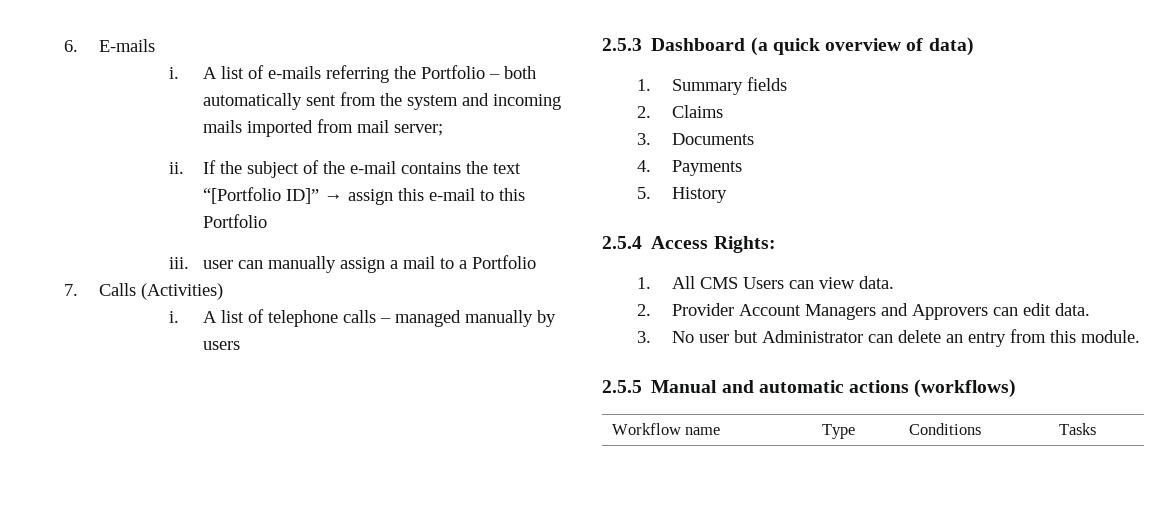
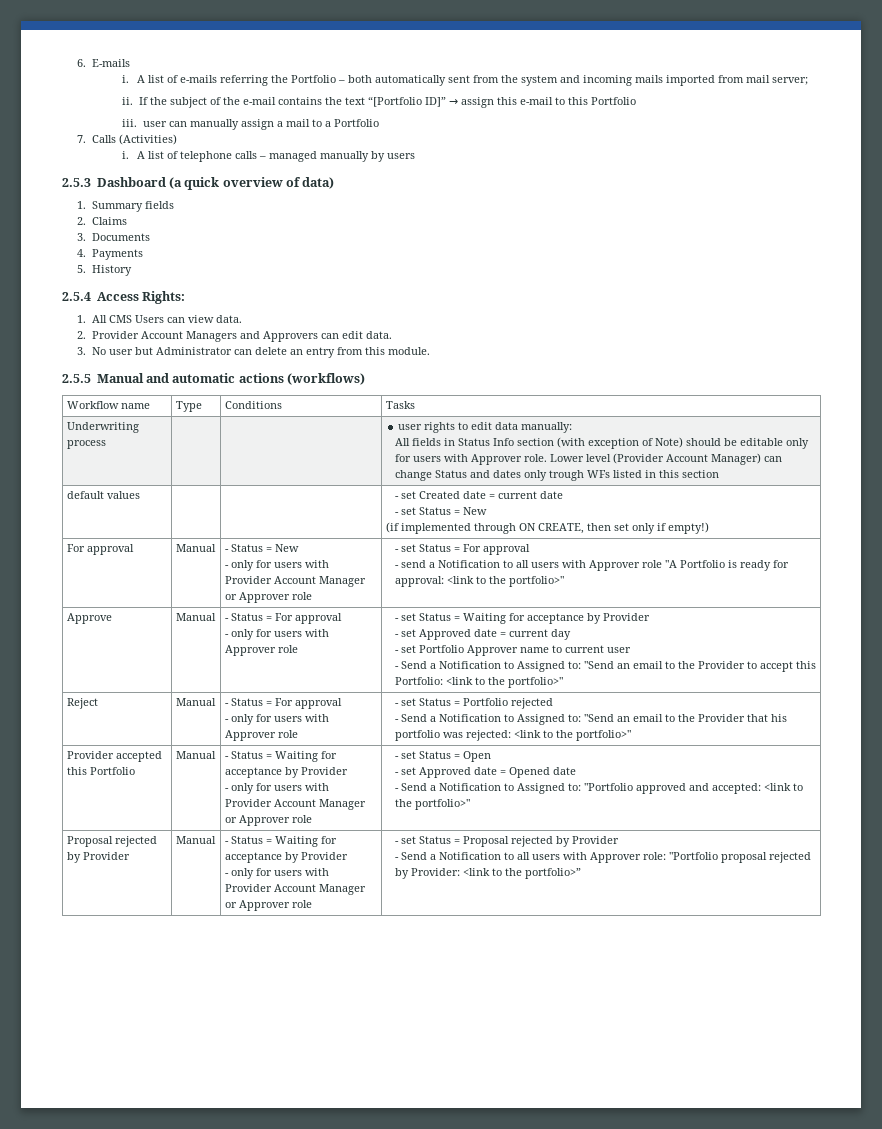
(1096, 429) none -> [66,422,139,433] [66,440,106,449] [397,422,572,433] [394,437,809,449] [394,453,782,465] [394,470,719,481] [66,491,140,499] [394,491,563,499] [394,507,487,515] [385,522,709,534] [66,544,134,555] [175,544,216,552] [224,544,299,552] [224,560,329,571] [224,576,366,587] [224,592,312,603] [394,544,530,555] [394,560,789,571] [394,576,564,587] [66,613,112,624] [175,613,216,621] [224,613,342,624] [224,629,329,640] [224,645,298,656] [394,613,650,624] [394,629,571,640] [394,645,631,656] [394,661,816,672] [394,677,563,688] [66,698,98,709] [175,698,216,706] [224,698,342,709] [224,714,329,725] [224,730,298,741] [394,698,553,709] [394,714,787,725] [394,730,631,741] [66,751,162,762] [66,767,135,775] [175,751,216,759] [224,751,337,762] [224,767,348,778] [224,783,329,794] [224,799,366,810] [224,815,312,826] [394,751,491,762] [394,767,576,778] [394,783,803,794] [394,799,470,810] [66,836,157,847] [66,852,130,863] [175,836,216,844] [224,836,337,847] [224,852,348,863] [224,868,329,879] [224,884,366,895] [224,900,312,911] [394,836,619,847] [394,852,811,863] [394,868,581,879] // Underwriting process | | | user rights to edit data manually: // All fields in Status Info section (with exception of Note) should be editable only for users with Approver role. Lower level (Provider Account Manager) can change Status and dates only trough WFs listed in this section // default values | | | - set Created date = current date // - set Status = New // (if implemented through ON CREATE, then set only if empty!) // For approval | Manual | - Status = New // - only for users with Provider Account Manager or Approver role | - set Status = For approval // - send a Notification to all users with Approver role "A Portfolio is ready for approval: <link to the portfolio>" // Approve | Manual | - Status = For approval // - only for users with Approver role | - set Status = Waiting for acceptance by Provider // - set Approved date = current day // - set Portfolio Approver name to current user // - Send a Notification to Assigned to: "Send an email to the Provider to accept this Portfolio: <link to the portfolio>" // Reject | Manual | - Status = For approval // - only for users with Approver role | - set Status = Portfolio rejected // - Send a Notification to Assigned to: "Send an email to the Provider that his portfolio was rejected: <link to the portfolio>" // Provider accepted this Portfolio | Manual | - Status = Waiting for acceptance by Provider // - only for users with Provider Account Manager or Approver role | - set Status = Open // - set Approved date = Opened date // - Send a Notification to Assigned to: "Portfolio approved and accepted: <link to the portfolio>" // Proposal rejected by Provider | Manual | - Status = Waiting for acceptance by Provider // - only for users with Provider Account Manager or Approver role | - set Status = Proposal rejected by Provider // - Send a Notification to all users with Approver role: "Portfolio proposal rejected by Provider: <link to the portfolio>”

